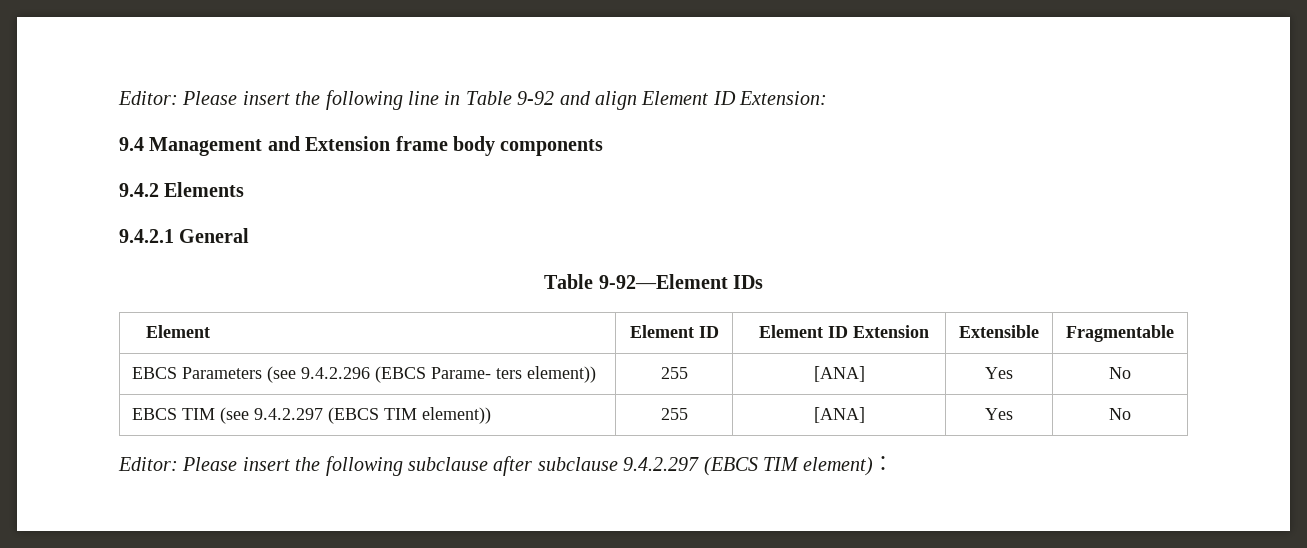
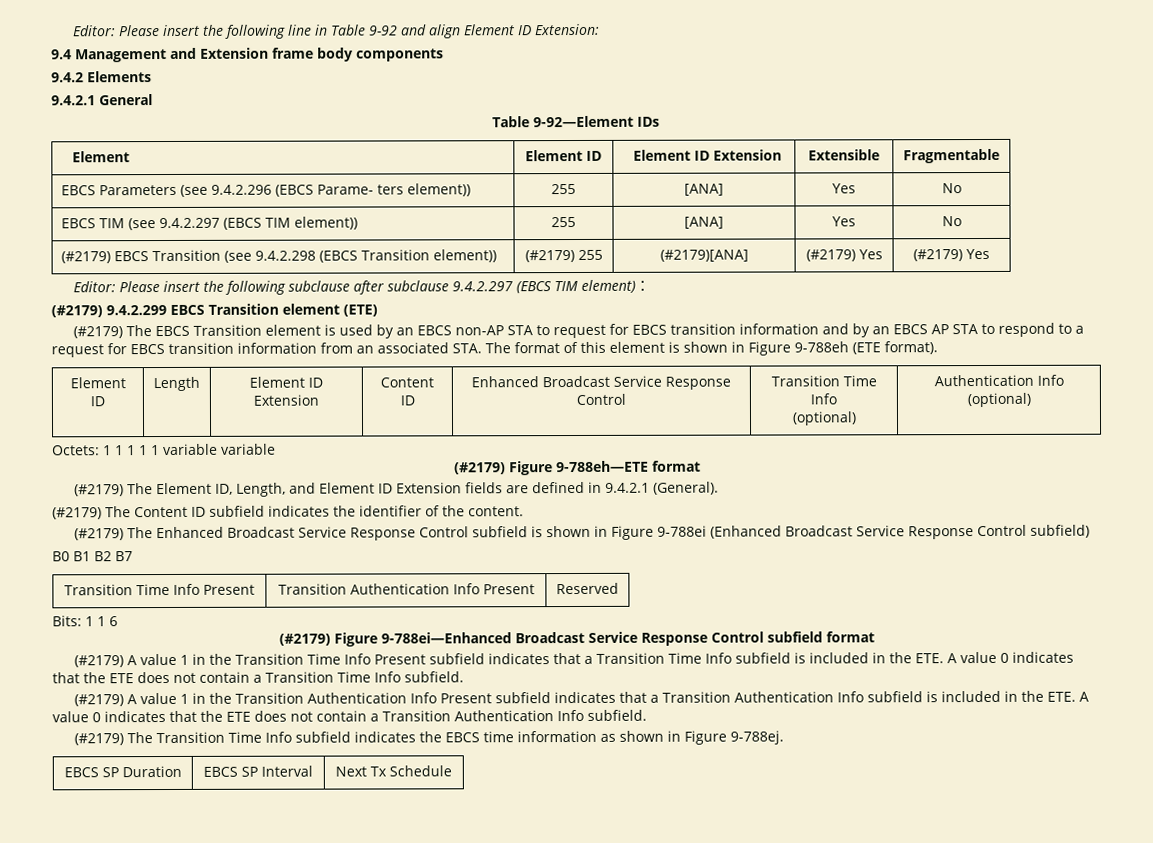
(1131, 414) none -> [61,249,498,264] [524,249,603,263] [659,249,749,262] [805,249,883,262] [913,248,990,262] // (#2179) EBCS Transition (see 9.4.2.298 (EBCS Transition element)) | (#2179) 255 | (#2179)[ANA] | (#2179) Yes | (#2179) Yes
(894, 463) none -> [51,303,378,318] [73,322,1085,339] [51,341,938,358] [69,377,126,389] [90,396,105,407] [153,376,200,392] [249,376,323,388] [253,394,319,406] [380,377,434,388] [399,395,415,406] [471,375,731,390] [576,393,626,405] [770,375,877,387] [810,393,837,405] [791,411,857,426] [933,374,1064,387] [966,392,1031,408] [52,443,276,456] [453,460,701,476] [74,481,720,497] [52,505,524,520] [74,524,1091,541] [52,551,133,562] [64,583,255,596] [277,583,535,595] [556,582,619,595] [52,615,118,627] [279,631,875,647] [74,651,1075,668] [52,671,464,684] [74,690,1090,707] [52,709,647,723] [74,730,785,746] [63,765,182,778] [203,765,313,777] [335,765,452,777] // (#2179) 9.4.2.299 EBCS Transition element (ETE) // (#2179) The EBCS Transition element is used by an EBCS non-AP STA to request for EBCS transition information and by an EBCS AP STA to respond to a request for EBCS transition information from an associated STA. The format of this element is shown in Figure 9-788eh (ETE format). // Element ID | Length | Element ID Extension | Content ID | Enhanced Broadcast Service Response Control | Transition Time Info // (optional) | Authentication Info (optional) // Octets: 1 1 1 1 1 variable variable // (#2179) Figure 9-788eh—ETE format // (#2179) The Element ID, Length, and Element ID Extension fields are defined in 9.4.2.1 (General). // (#2179) The Content ID subfield indicates the identifier of the content. // (#2179) The Enhanced Broadcast Service Response Control subfield is shown in Figure 9-788ei (Enhanced Broadcast Service Response Control subfield) // B0 B1 B2 B7 // Transition Time Info Present | Transition Authentication Info Present | Reserved // Bits: 1 1 6 // (#2179) Figure 9-788ei—Enhanced Broadcast Service Response Control subfield format // (#2179) A value 1 in the Transition Time Info Present subfield indicates that a Transition Time Info subfield is included in the ETE. A value 0 indicates that the ETE does not contain a Transition Time Info subfield. // (#2179) A value 1 in the Transition Authentication Info Present subfield indicates that a Transition Authentication Info subfield is included in the ETE. A value 0 indicates that the ETE does not contain a Transition Authentication Info subfield. // (#2179) The Transition Time Info subfield indicates the EBCS time information as shown in Figure 9-788ej. // EBCS SP Duration | EBCS SP Interval | Next Tx Schedule

